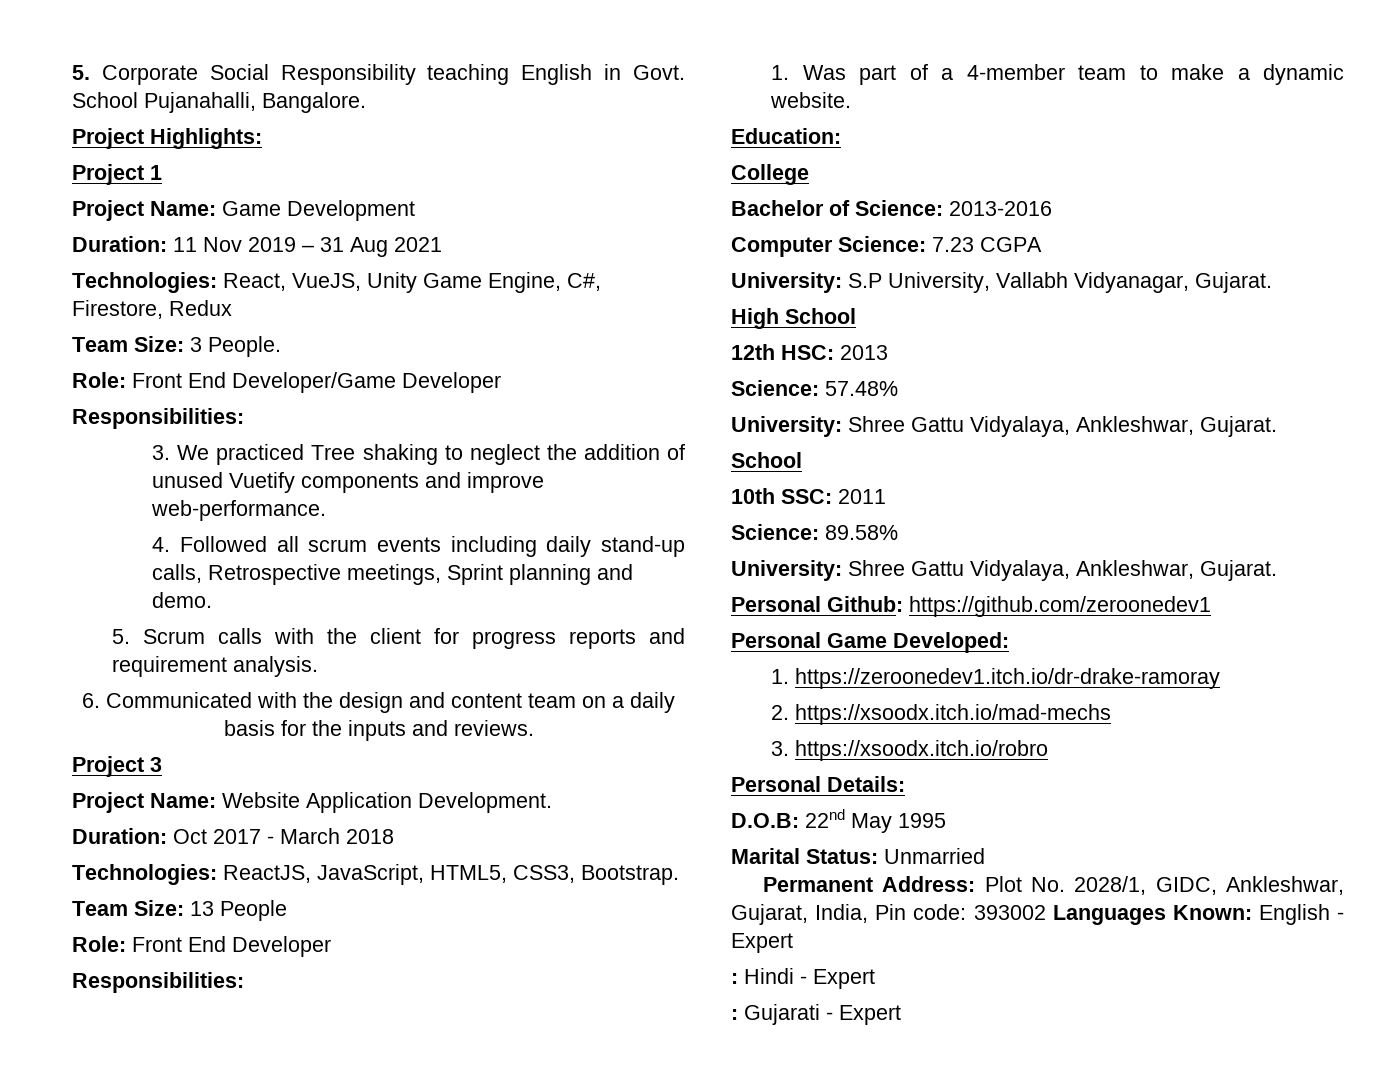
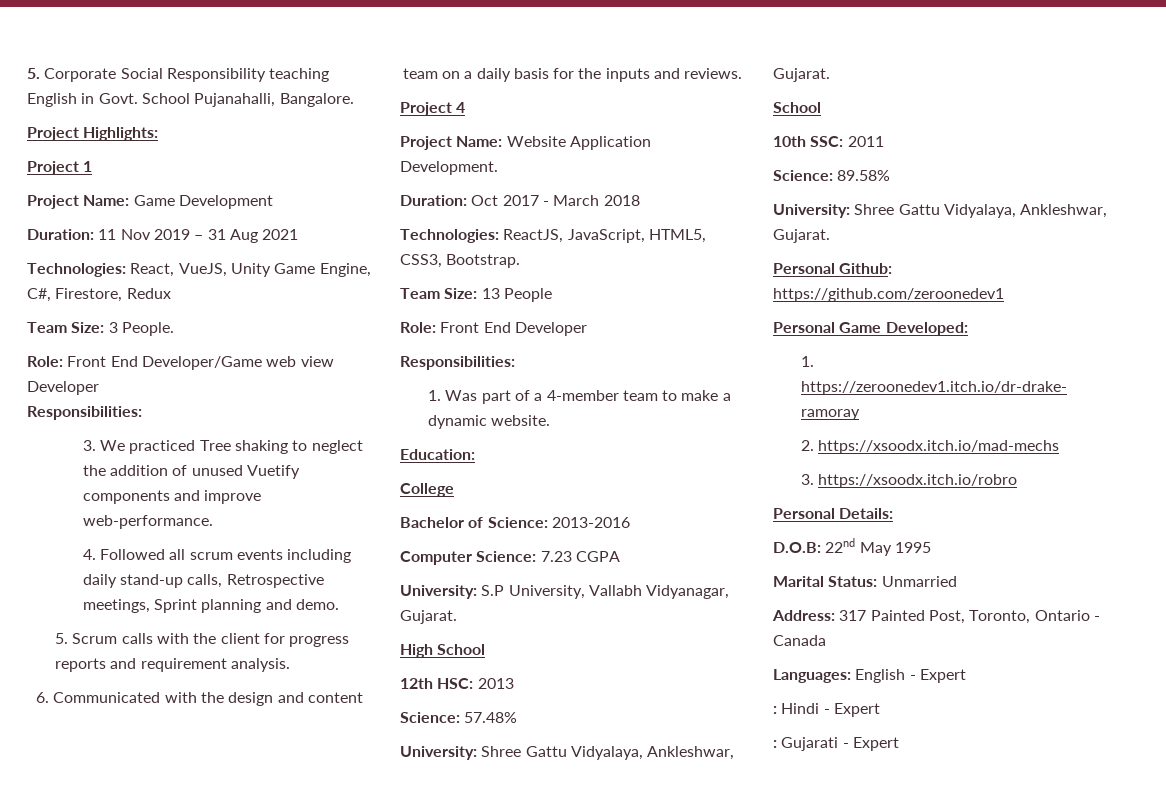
(396, 382) none -> [266,356,334,367] web view
[150,757,162,772] 3 -> [456,102,466,113] 4
[762,876,1344,895] [731,904,1252,925] Permanent Address: Plot No. 2028/1, GIDC, Ankleshwar, Gujarat, India, Pin code: 393002 Languages Known: -> [772,610,1100,624] [773,635,826,646] [773,669,851,683] Address: 317 Painted Post, Toronto, Ontario - Canada // Languages:

